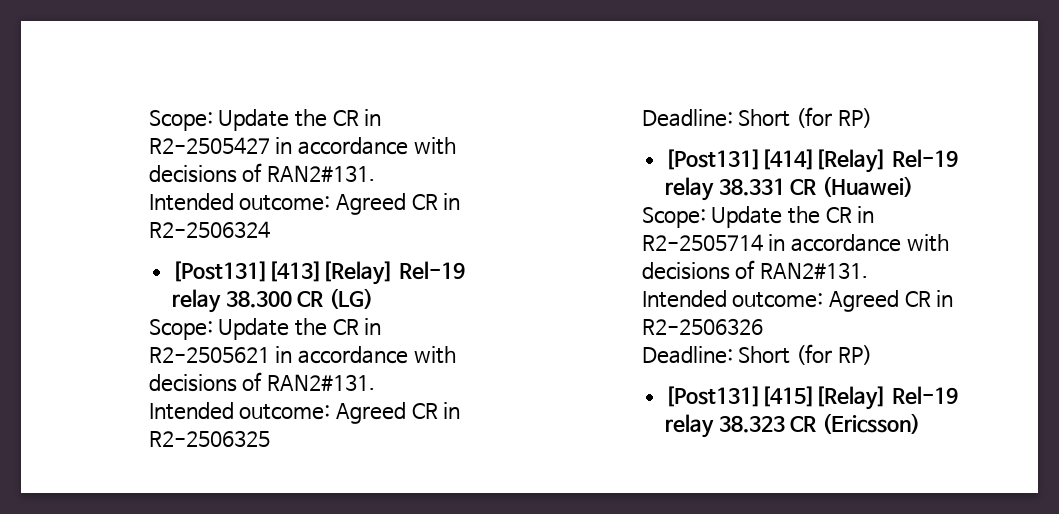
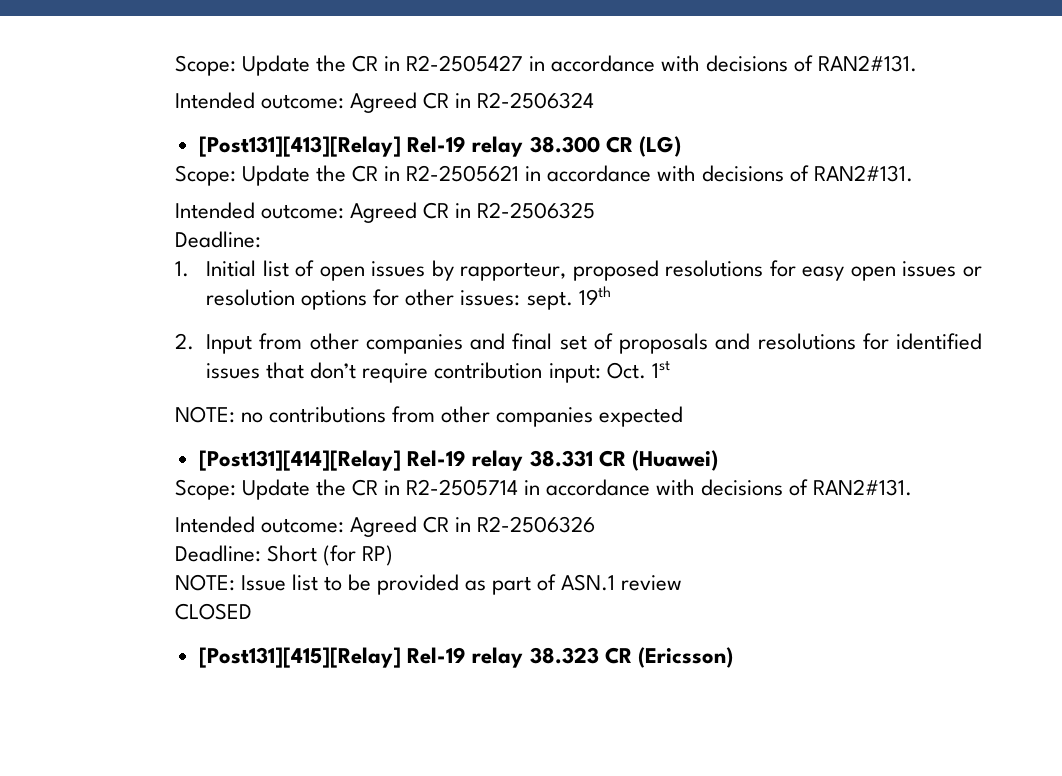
[738,107,872,128] Short (for RP) -> [174,260,982,281] [206,286,611,310] [174,333,983,354] [206,361,670,383] [174,406,684,427] // 1. Initial list of open issues by rapporteur, proposed resolutions for easy open issues or resolution options for other issues: sept. 19th // 2. Input from other companies and final set of proposals and resolutions for identified issues that don’t require contribution input: Oct. 1st // NOTE: no contributions from other companies expected
(872, 355) none -> [174,574,683,595] [174,603,252,620] // NOTE: Issue list to be provided as part of ASN.1 review // CLOSED

